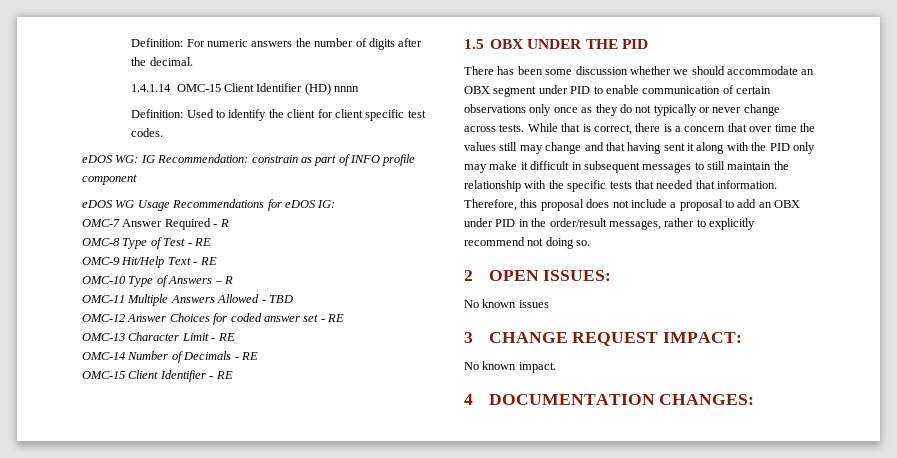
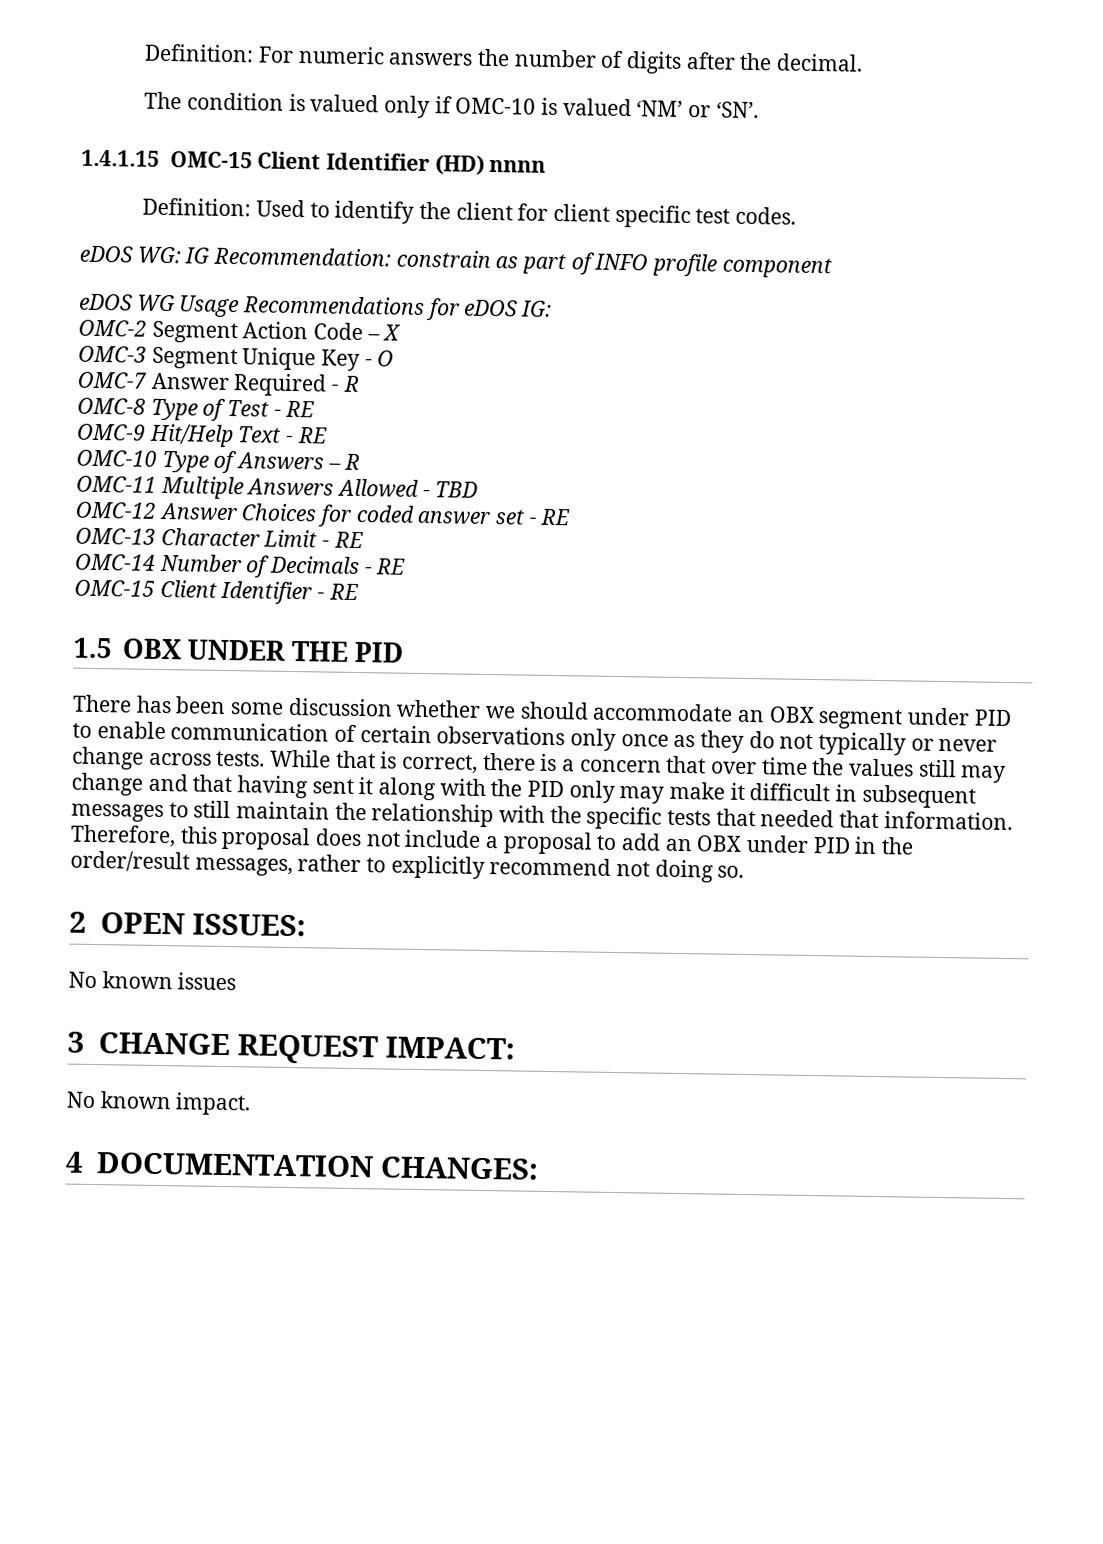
[131,84,172,92] 1.4.1.14 -> [144,91,759,119] [81,149,160,167] The condition is valued only if OMC-10 is valued ‘NM’ or ‘SN’. // 1.4.1.15
(336, 204) none -> [78,319,402,344] [78,345,395,372] // OMC-2 Segment Action Code – X // OMC-3 Segment Unique Key - O

